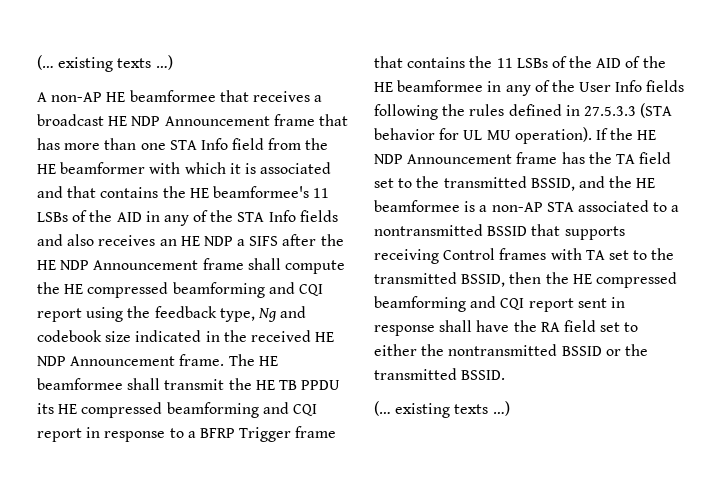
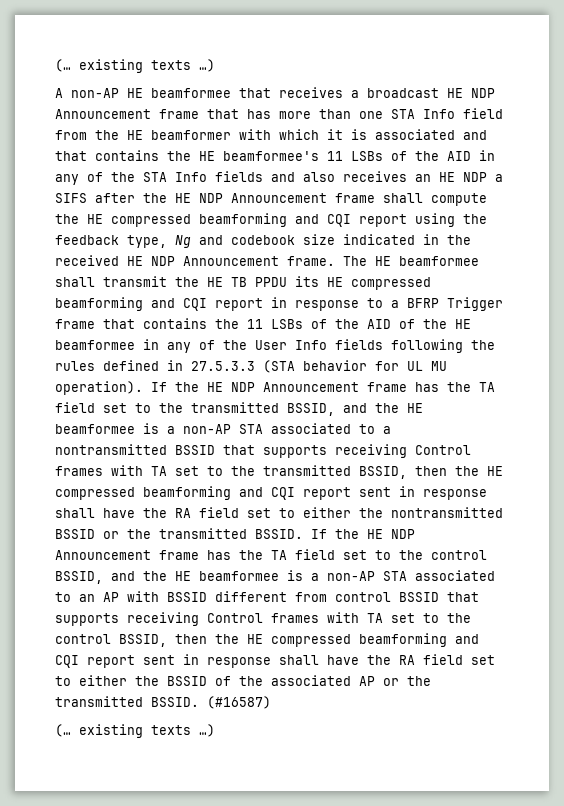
(506, 375) none -> [311,529,415,539] [55,549,487,560] [55,570,495,584] [55,591,479,602] [55,612,471,626] [55,633,479,647] [55,654,495,668] [55,675,431,686] [55,696,271,709] If the HE NDP Announcement frame has the TA field set to the control BSSID, and the HE beamformee is a non-AP STA associated to an AP with BSSID different from control BSSID that supports receiving Control frames with TA set to the control BSSID, then the HE compressed beamforming and CQI report sent in response shall have the RA field set to either the BSSID of the associated AP or the transmitted BSSID. (#16587)

